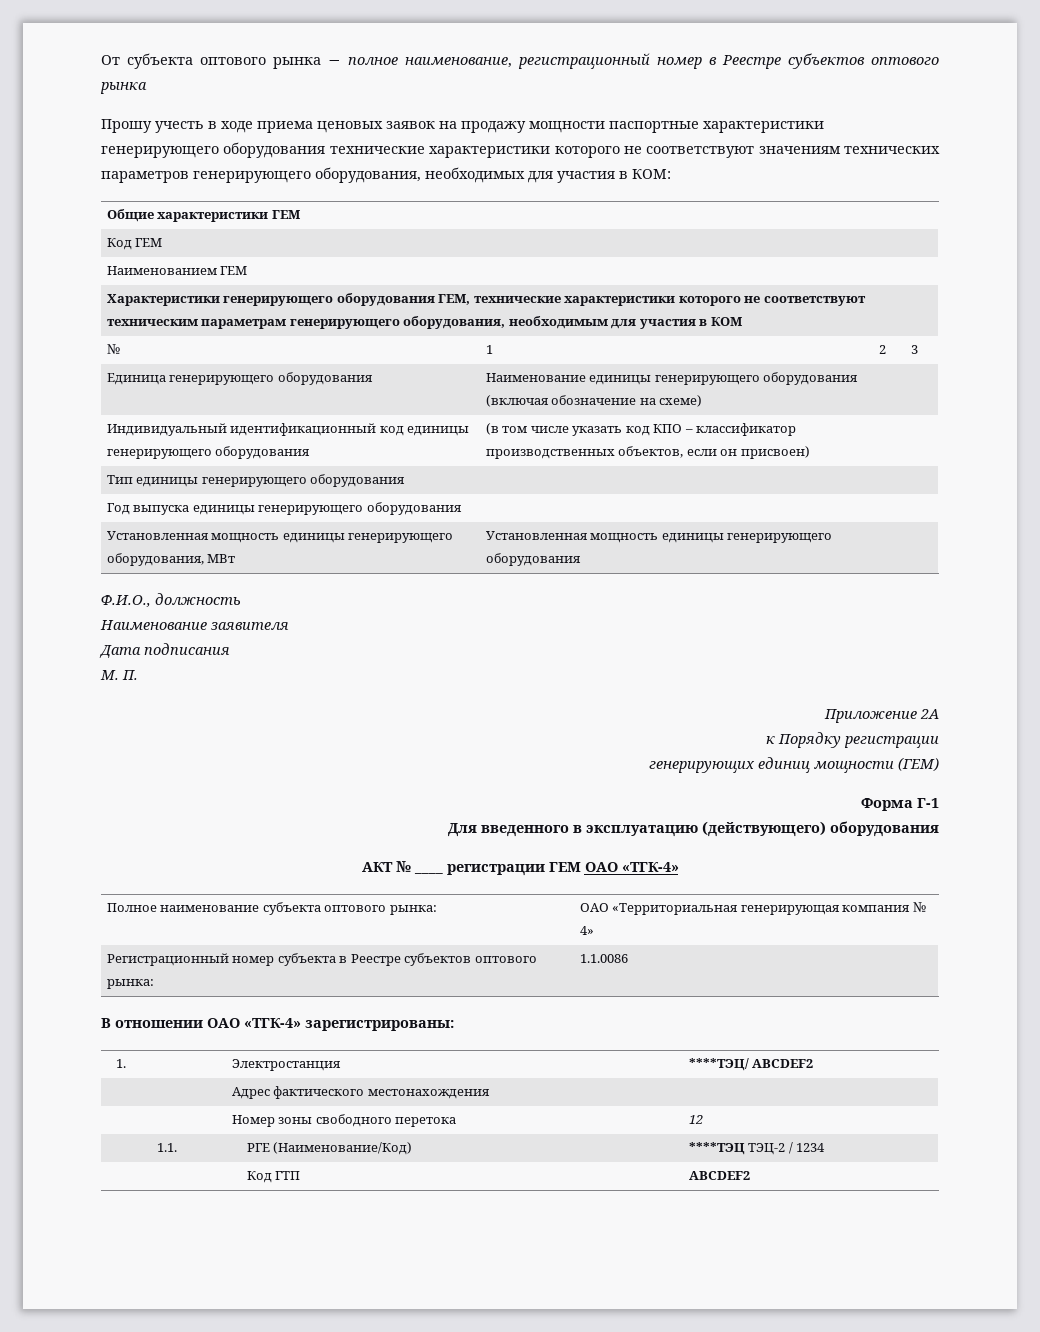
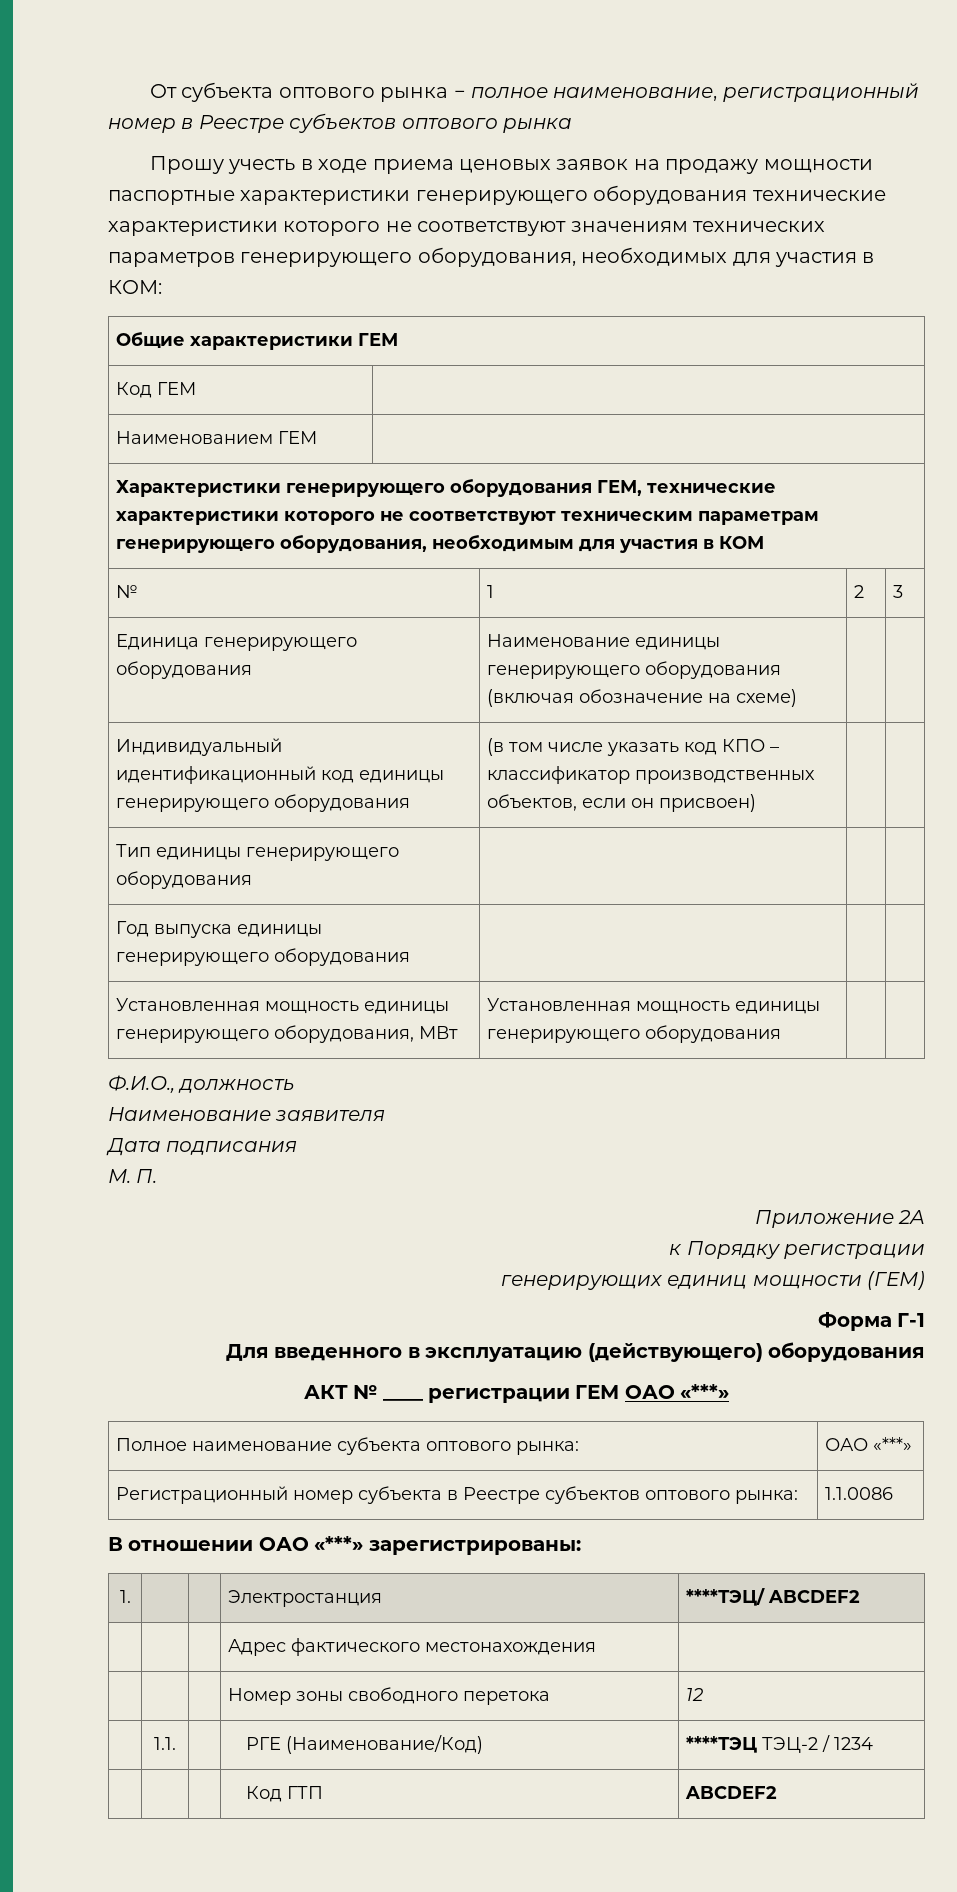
[621,862,679,872] «ТГК-4» -> [680,1384,730,1399] «***»
[612,902,926,915] [579,926,594,935] «Территориальная генерирующая компания № 4» -> [873,1437,913,1451] «***»
[244,1018,301,1028] «ТГК-4» -> [314,1536,364,1551] «***»

